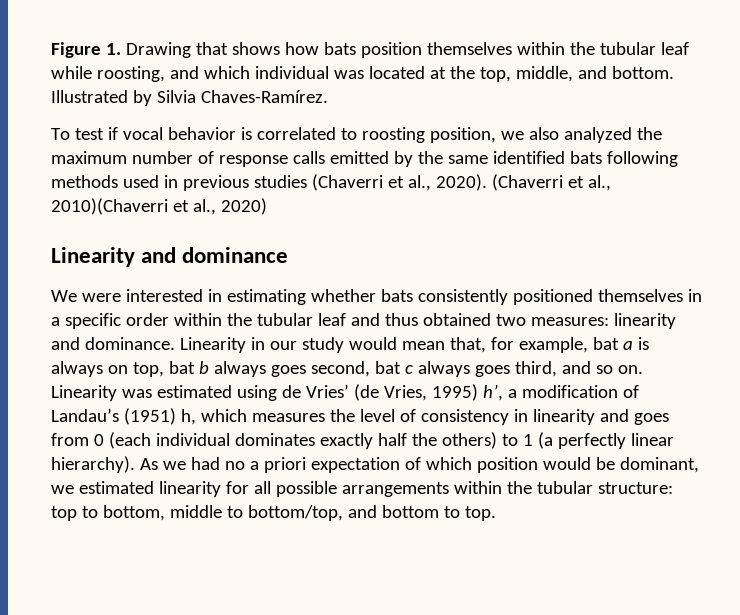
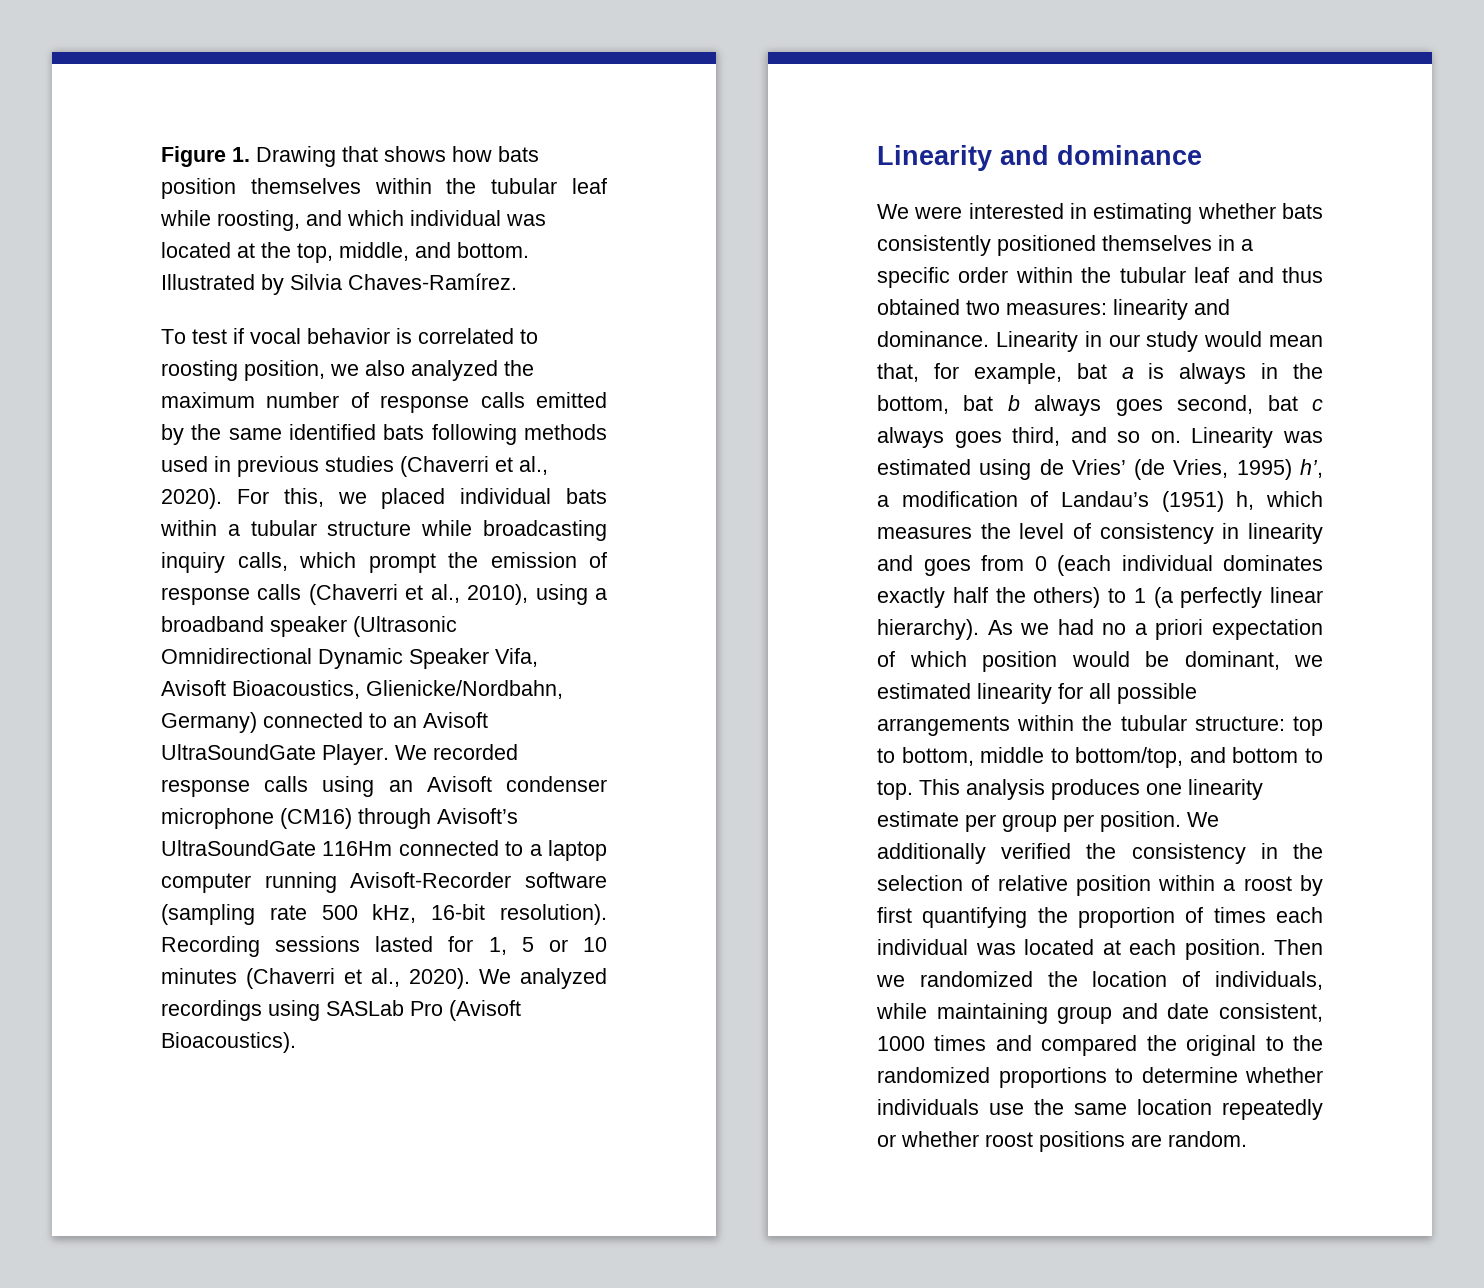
[491,174,611,191] [51,198,267,215] (Chaverri et al., 2010)(Chaverri et al., 2020) -> [236,488,607,509] [160,520,607,541] [161,552,607,573] [161,584,607,605] [161,616,457,637] [161,648,538,669] [161,680,563,699] [161,712,488,733] [161,744,518,765] [161,776,607,797] [161,808,518,829] [161,840,607,861] [161,872,607,893] [161,904,607,925] [161,936,608,957] [161,968,607,989] [161,1000,521,1021] [161,1032,296,1053] For this, we placed individual bats within a tubular structure while broadcasting inquiry calls, which prompt the emission of response calls (Chaverri et al., 2010), using a broadband speaker (Ultrasonic Omnidirectional Dynamic Speaker Vifa, Avisoft Bioacoustics, Glienicke/Nordbahn, Germany) connected to an Avisoft UltraSoundGate Player. We recorded response calls using an Avisoft condenser microphone (CM16) through Avisoft’s UltraSoundGate 116Hm connected to a laptop computer running Avisoft-Recorder software (sampling rate 500 kHz, 16-bit resolution). Recording sessions lasted for 1, 5 or 10 minutes (Chaverri et al., 2020). We analyzed recordings using SASLab Pro (Avisoft Bioacoustics).
[107,362,164,377] on top, -> [1261,363,1323,379] [877,395,949,414] in the bottom,
(496, 513) none -> [919,779,1263,800] [877,811,1219,832] [877,843,1323,864] [877,875,1323,896] [877,907,1323,928] [877,939,1323,960] [876,971,1323,990] [876,1003,1323,1024] [877,1035,1323,1056] [877,1067,1323,1088] [877,1099,1323,1120] [877,1131,1247,1152] This analysis produces one linearity estimate per group per position. We additionally verified the consistency in the selection of relative position within a roost by first quantifying the proportion of times each individual was located at each position. Then we randomized the location of individuals, while maintaining group and date consistent, 1000 times and compared the original to the randomized proportions to determine whether individuals use the same location repeatedly or whether roost positions are random.

